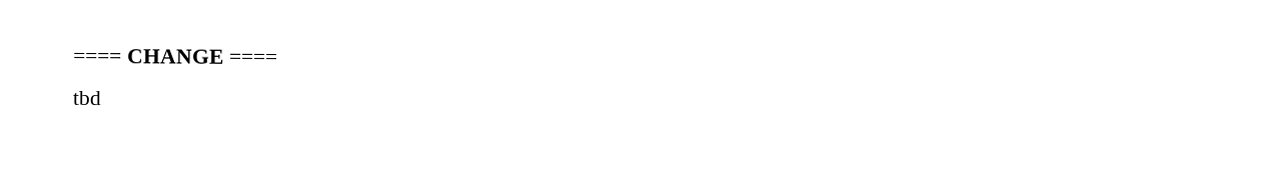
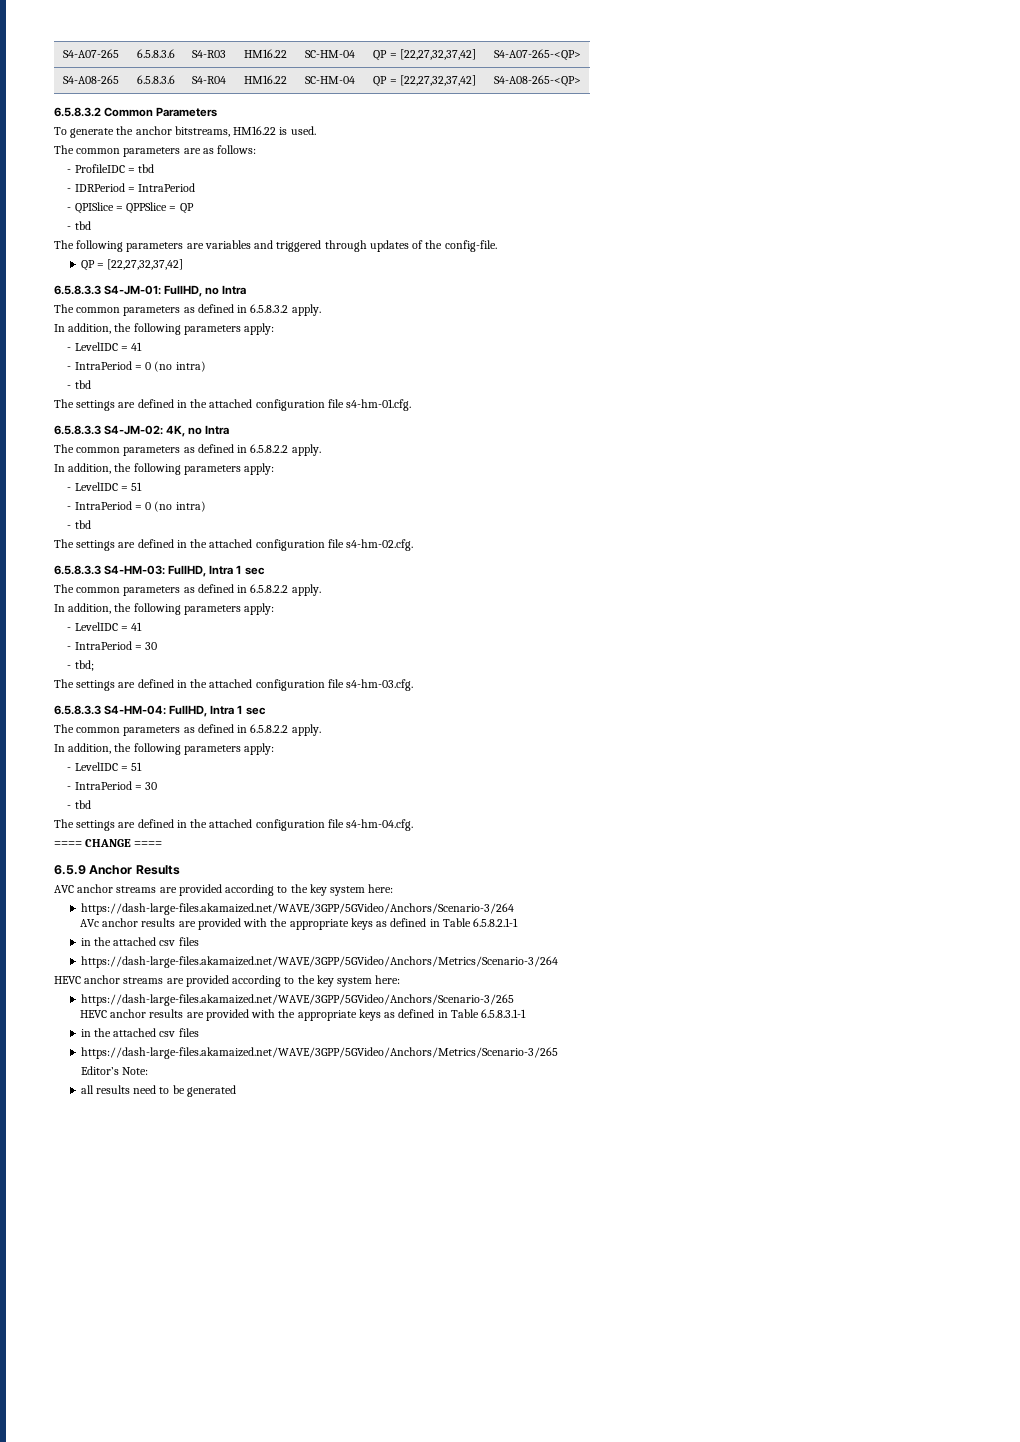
[73,49,278,65] [72,90,102,106] ==== CHANGE ==== // tbd -> [63,49,119,58] [136,49,175,58] [192,50,226,58] [243,49,287,58] [304,50,355,58] [373,49,476,61] [494,49,581,61] [63,75,119,84] [136,75,175,84] [192,76,226,84] [243,75,287,84] [304,76,355,84] [373,75,476,87] [494,75,581,87] [54,107,218,117] [54,126,316,138] [54,145,257,157] [67,164,155,173] [67,183,196,192] [67,202,194,214] [67,221,91,230] [54,240,497,252] [80,259,184,271] [54,285,247,297] [54,304,321,316] [54,323,275,335] [67,342,143,351] [67,361,206,372] [67,380,91,389] [54,399,412,411] [54,425,230,437] [54,444,321,456] [54,463,275,475] [67,482,143,491] [67,501,206,512] [67,520,91,529] [54,539,414,551] [54,565,265,577] [54,584,321,596] [54,603,275,615] [67,622,143,631] [67,641,158,650] [67,660,94,671] [54,679,414,691] [54,705,266,717] [54,724,321,736] [54,743,275,755] [67,762,143,771] [67,781,158,790] [67,800,91,809] [54,819,414,831] [54,839,163,847] [54,865,180,875] [54,884,394,896] [80,903,514,915] [79,918,519,930] [80,937,199,946] [80,956,558,968] [54,975,401,987] [80,994,514,1006] [79,1009,527,1021] [80,1028,199,1037] [80,1047,558,1059] [80,1066,148,1075] [80,1085,236,1097] S4-A07-265 | 6.5.8.3.6 | S4-R03 | HM16.22 | SC-HM-04 | QP = [22,27,32,37,42] | S4-A07-265-<QP> // S4-A08-265 | 6.5.8.3.6 | S4-R04 | HM16.22 | SC-HM-04 | QP = [22,27,32,37,42] | S4-A08-265-<QP> // 6.5.8.3.2 Common Parameters // To generate the anchor bitstreams, HM16.22 is used. // The common parameters are as follows: // - ProfileIDC = tbd // - IDRPeriod = IntraPeriod // - QPISlice = QPPSlice = QP // - tbd // The following parameters are variables and triggered through updates of the config-file. // QP = [22,27,32,37,42] // 6.5.8.3.3 S4-JM-01: FullHD, no Intra // The common parameters as defined in 6.5.8.3.2 apply. // In addition, the following parameters apply: // - LevelIDC = 41 // - IntraPeriod = 0 (no intra) // - tbd // The settings are defined in the attached configuration file s4-hm-01.cfg. // 6.5.8.3.3 S4-JM-02: 4K, no Intra // The common parameters as defined in 6.5.8.2.2 apply. // In addition, the following parameters apply: // - LevelIDC = 51 // - IntraPeriod = 0 (no intra) // - tbd // The settings are defined in the attached configuration file s4-hm-02.cfg. // 6.5.8.3.3 S4-HM-03: FullHD, Intra 1 sec // The common parameters as defined in 6.5.8.2.2 apply. // In addition, the following parameters apply: // - LevelIDC = 41 // - IntraPeriod = 30 // - tbd; // The settings are defined in the attached configuration file s4-hm-03.cfg. // 6.5.8.3.3 S4-HM-04: FullHD, Intra 1 sec // The common parameters as defined in 6.5.8.2.2 apply. // In addition, the following parameters apply: // - LevelIDC = 51 // - IntraPeriod = 30 // - tbd // The settings are defined in the attached configuration file s4-hm-04.cfg. // ==== CHANGE ==== // 6.5.9 Anchor Results // AVC anchor streams are provided according to the key system here: // https://dash-large-files.akamaized.net/WAVE/3GPP/5GVideo/Anchors/Scenario-3/264 // AVc anchor results are provided with the appropriate keys as defined in Table 6.5.8.2.1-1 // in the attached csv files // https://dash-large-files.akamaized.net/WAVE/3GPP/5GVideo/Anchors/Metrics/Scenario-3/264 // HEVC anchor streams are provided according to the key system here: // https://dash-large-files.akamaized.net/WAVE/3GPP/5GVideo/Anchors/Scenario-3/265 // HEVC anchor results are provided with the appropriate keys as defined in Table 6.5.8.3.1-1 // in the attached csv files // https://dash-large-files.akamaized.net/WAVE/3GPP/5GVideo/Anchors/Metrics/Scenario-3/265 // Editor’s Note: // all results need to be generated

